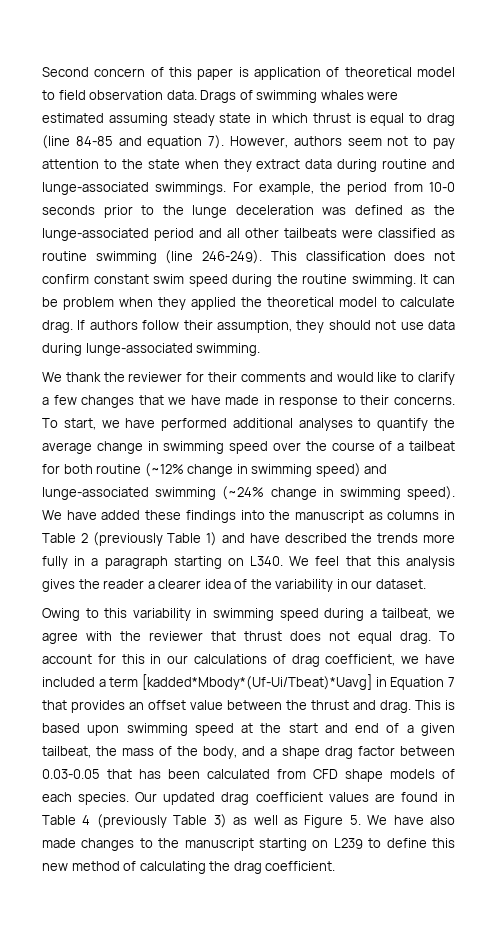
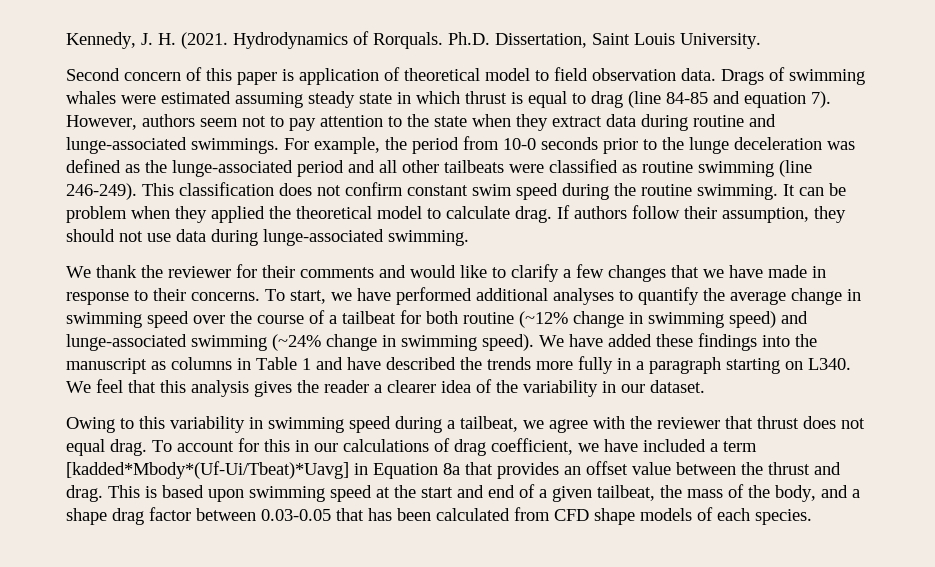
(42, 72) none -> [66,31,761,49] Kennedy, J. H. (2021. Hydrodynamics of Rorquals. Ph.D. Dissertation, Saint Louis University. //
[80,532,218,546] 2 (previously Table 1) -> [302,358,311,370] 1
[448,677,456,687] 7 -> [443,463,460,475] 8a
[135,792,455,805] [42,814,456,828] [42,838,455,851] [42,861,336,874] Our updated drag coefficient values are found in Table 4 (previously Table 3) as well as Figure 5. We have also made changes to the manuscript starting on L239 to define this new method of calculating the drag coefficient. -> (812, 517) none

